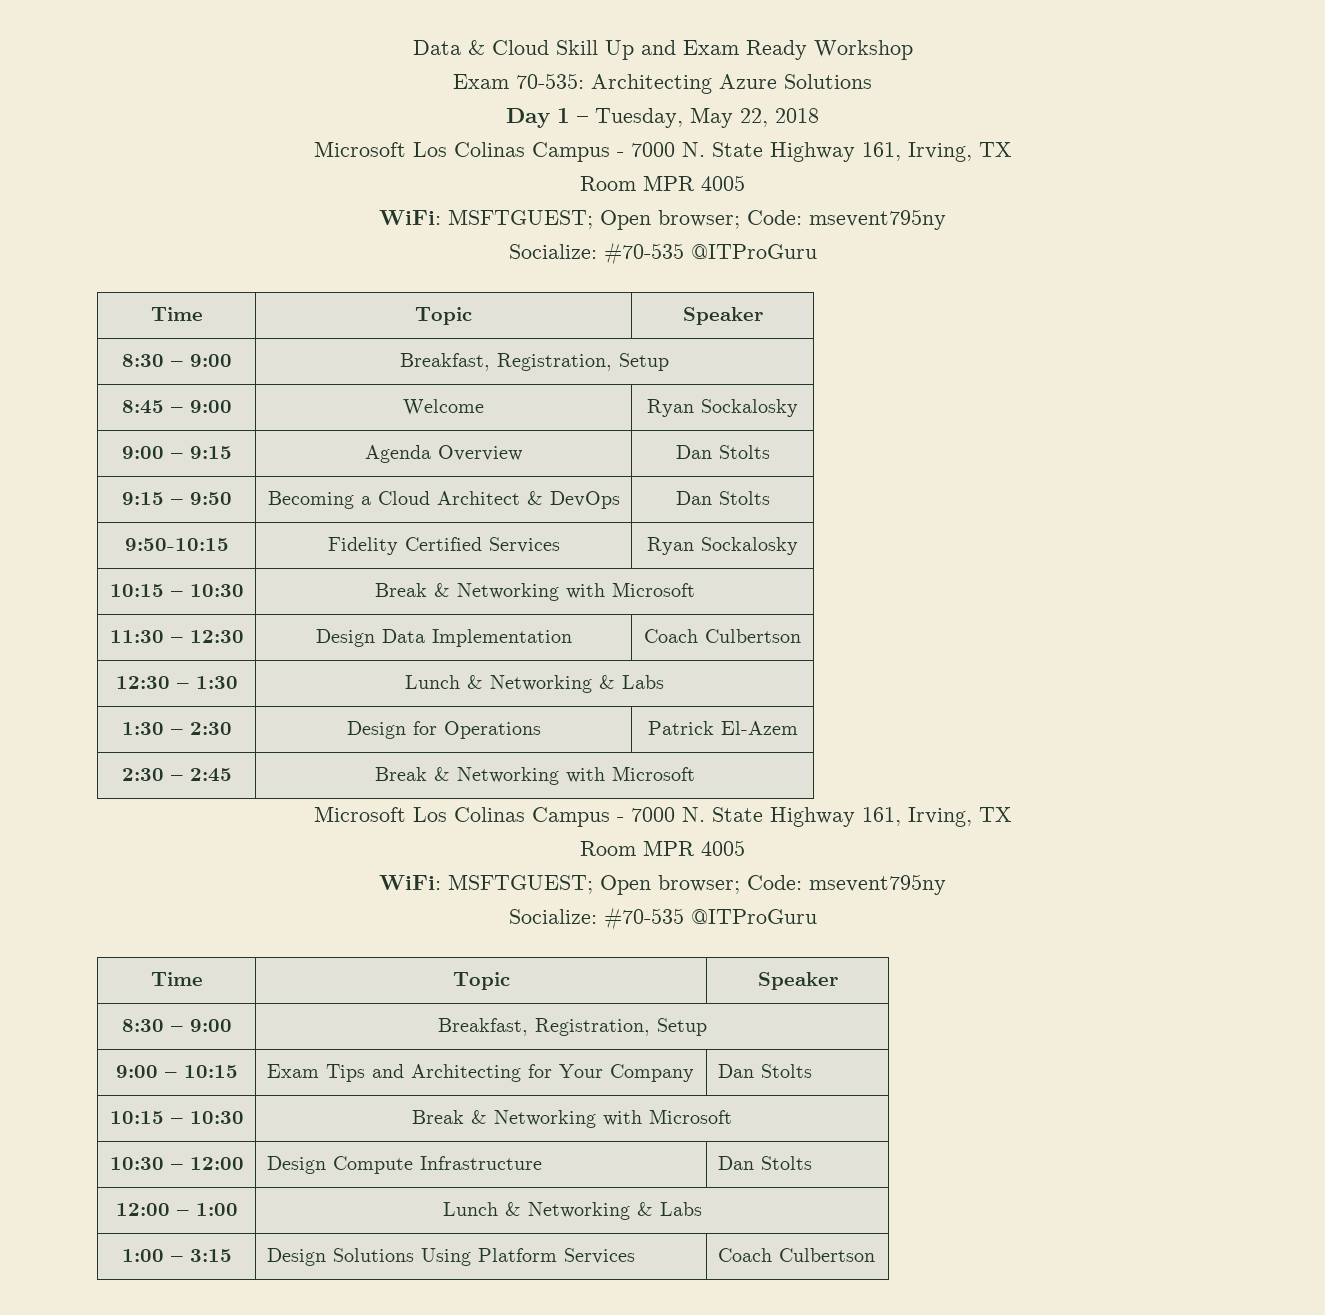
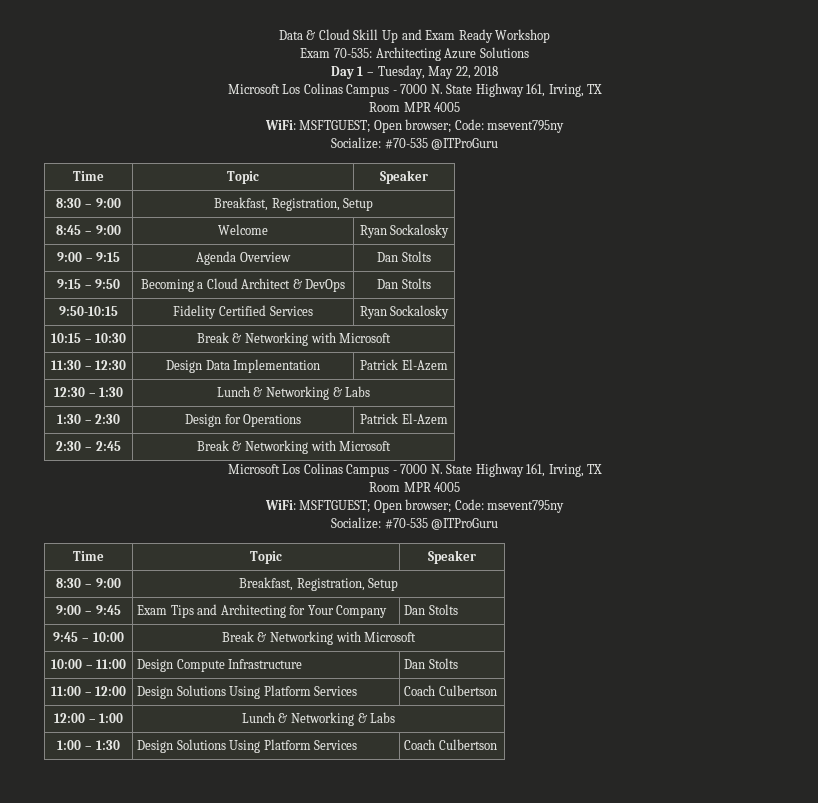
[644,629,801,643] Coach Culbertson -> [360,359,448,371] Patrick El-Azem
[183,1065,238,1078] 10:15 -> [95,605,121,615] 9:45
[109,1111,244,1124] [412,1109,732,1128] [109,1157,244,1170] 10:15 – 10:30 | Break & Networking with Microsoft // 10:30 – 12:00 -> [53,632,124,642] [221,631,417,645] [50,659,127,669] 9:45 – 10:00 | Break & Networking with Microsoft // 10:00 – 11:00
(813, 1163) none -> [50,686,127,696] [137,685,358,699] [404,685,497,696] // 11:00 – 12:00 | Design Solutions Using Platform Services | Coach Culbertson
[189,1249,232,1262] 3:15 -> [95,740,120,750] 1:30

